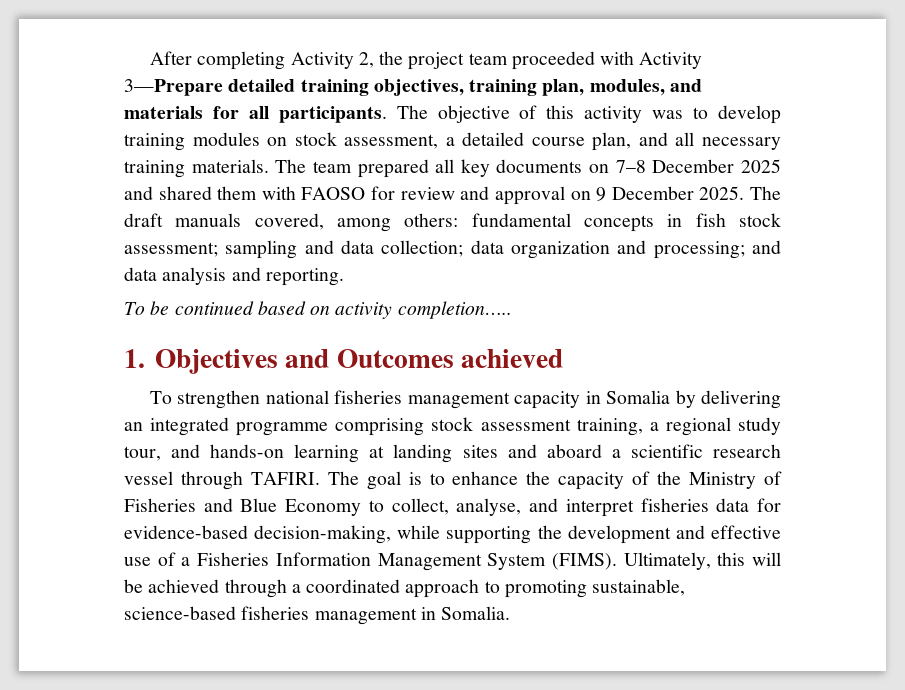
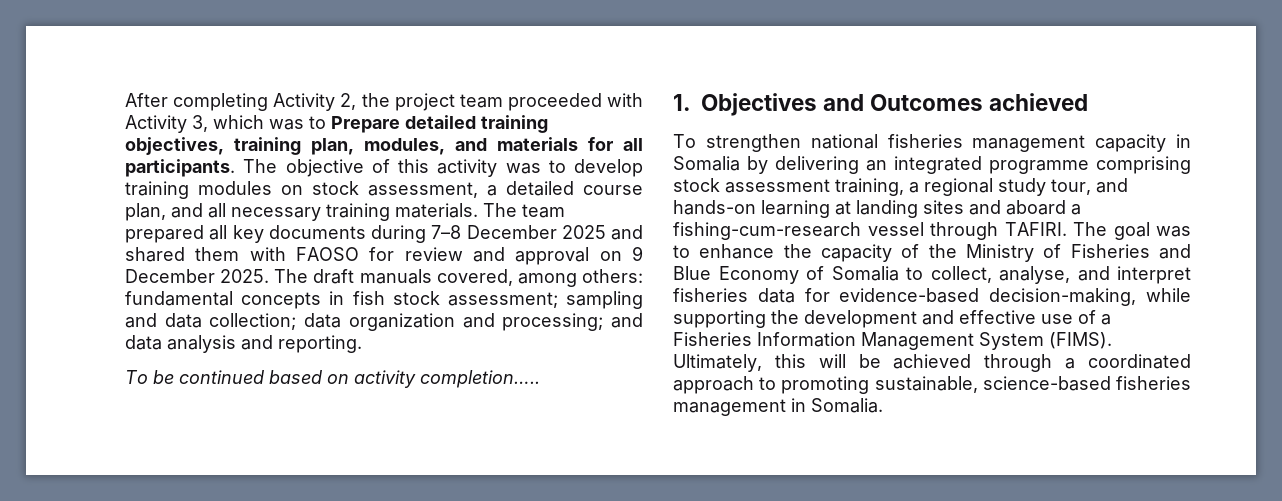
[124,79,223,96] 3—Prepare -> [192,115,400,133] 3, which was to Prepare
[589,164,610,173] on -> [371,225,426,243] during
[630,444,782,458] scientific research -> [673,222,861,240] fishing-cum-research
[408,472,422,485] is -> [1156,226,1191,237] was
(362, 507) none -> [806,266,899,281] of Somalia

